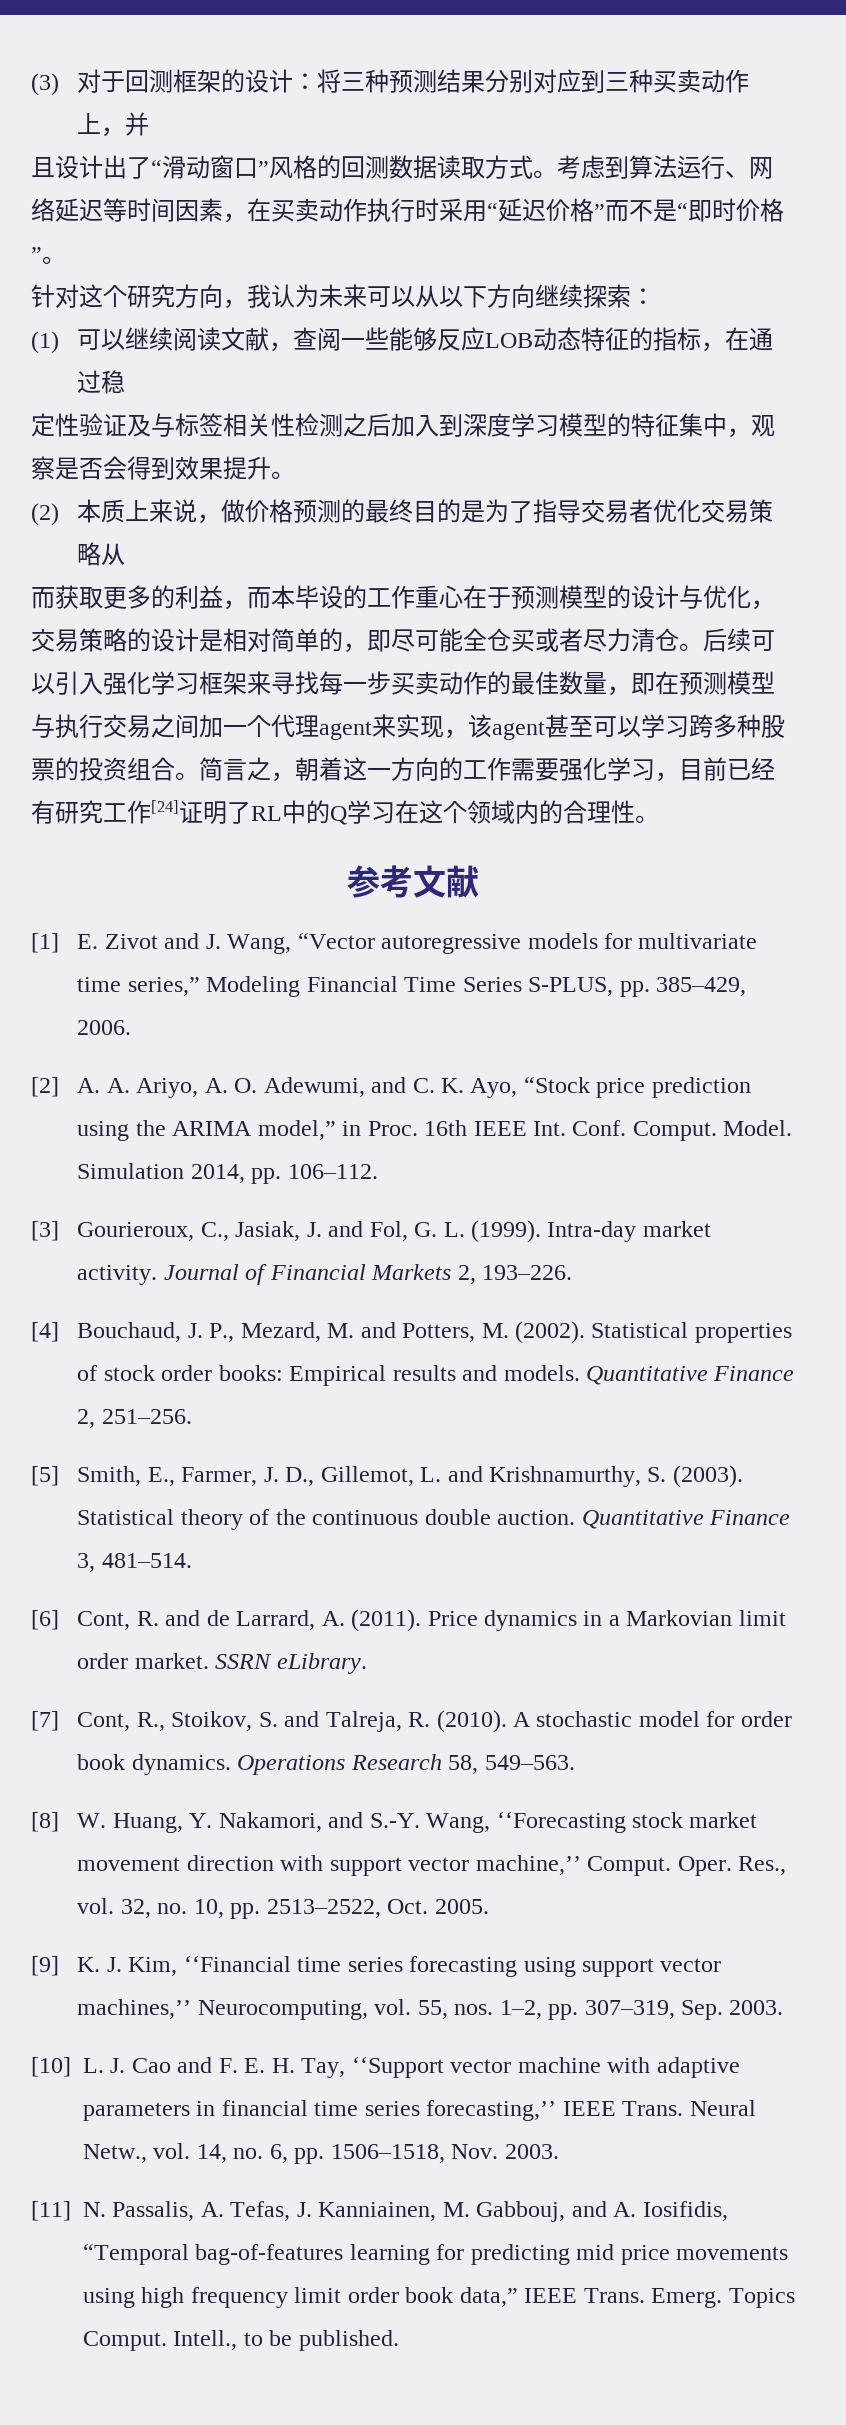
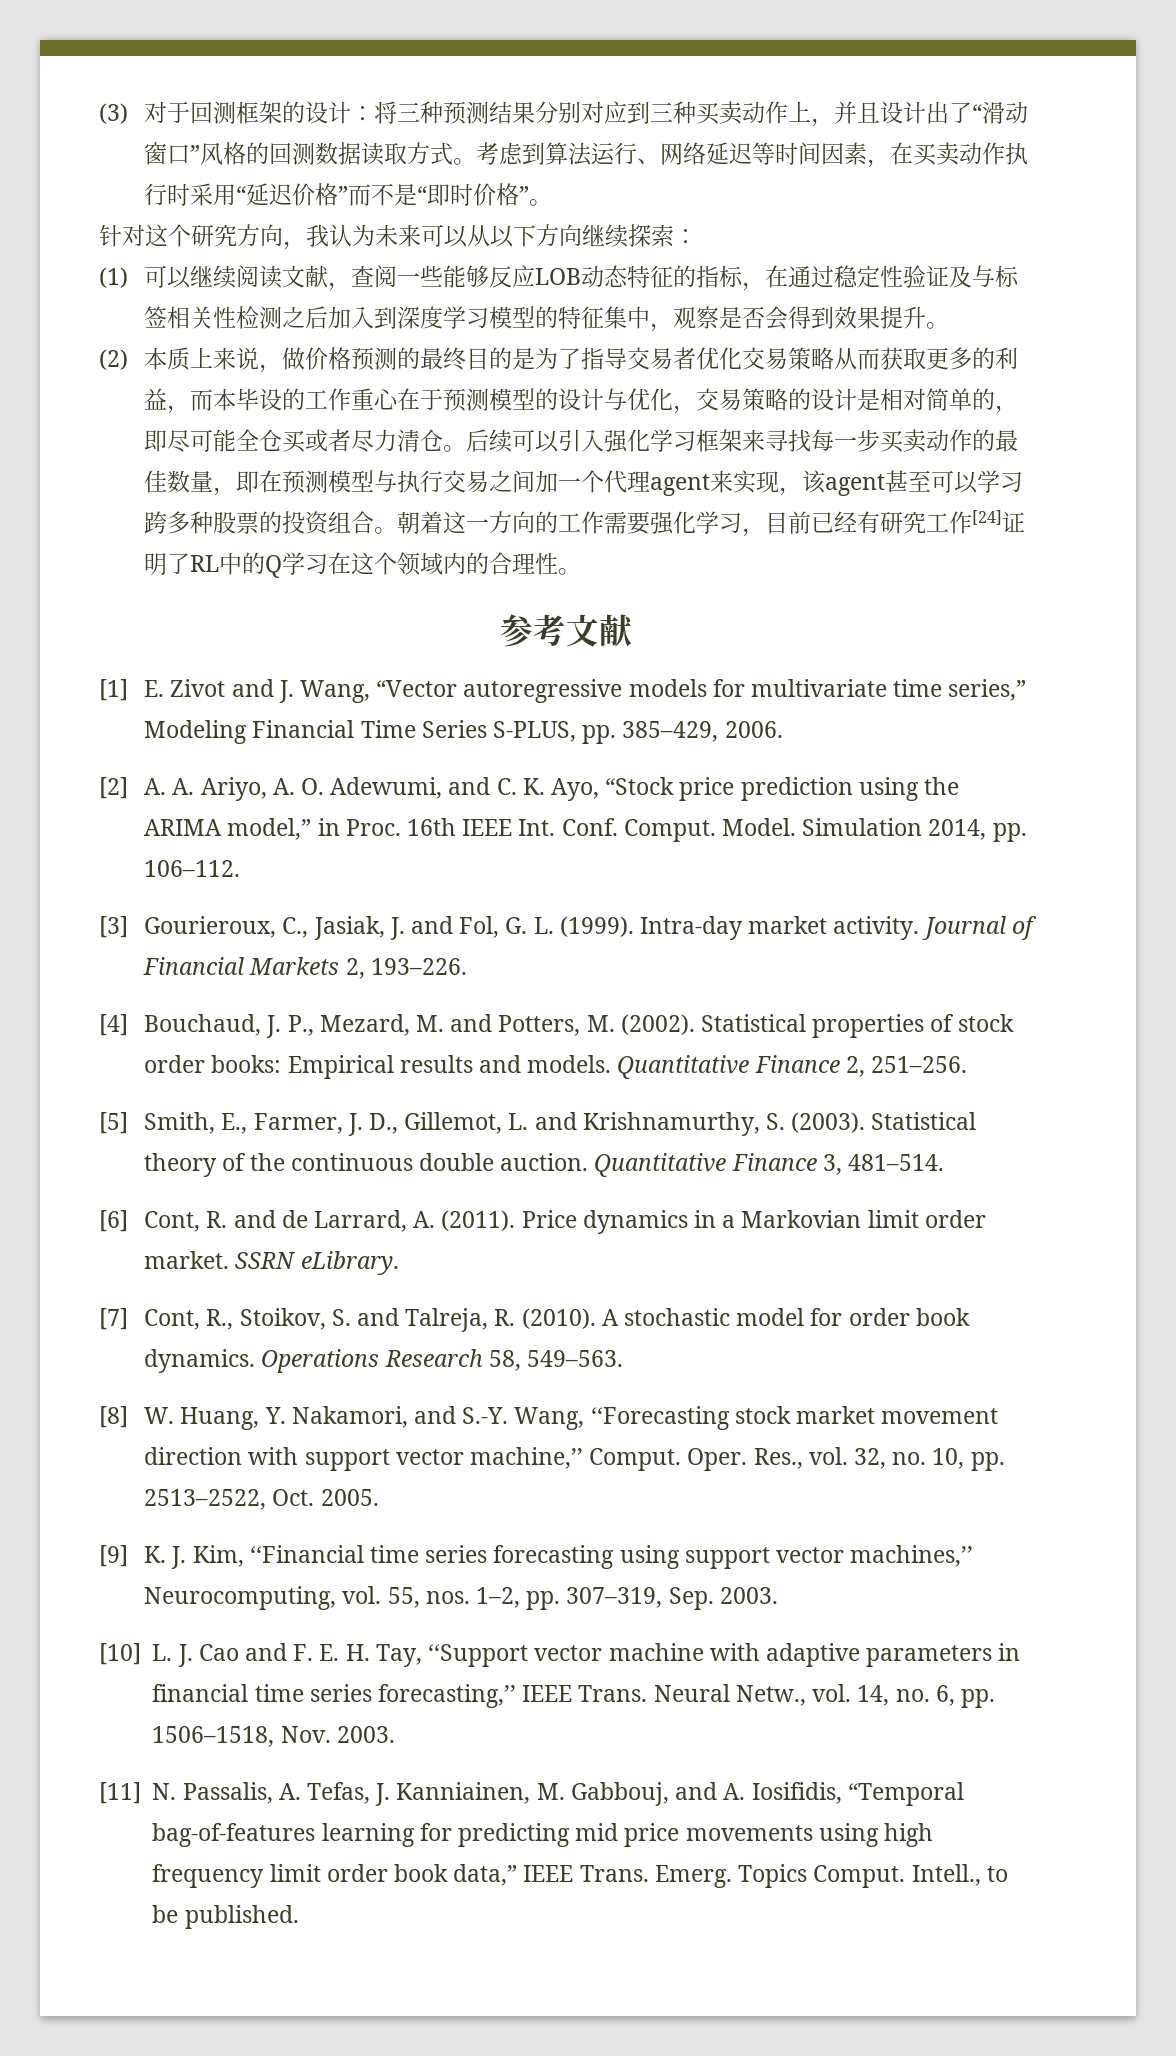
(150, 124) // -> (858, 112) none
(126, 382) // -> (859, 276) none
(126, 554) // -> (858, 359) none
[199,757,295,782] 简言之， -> (398, 530) none

